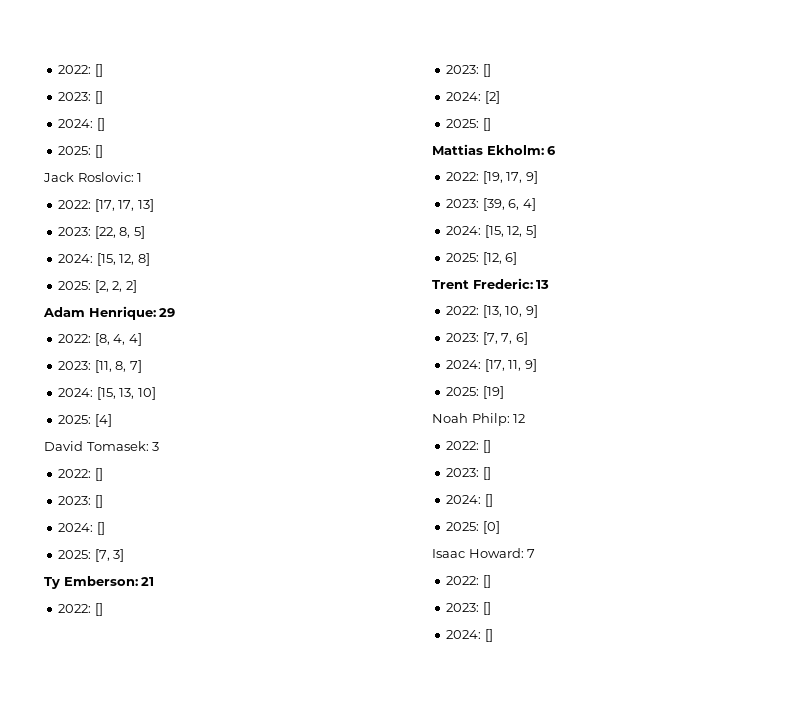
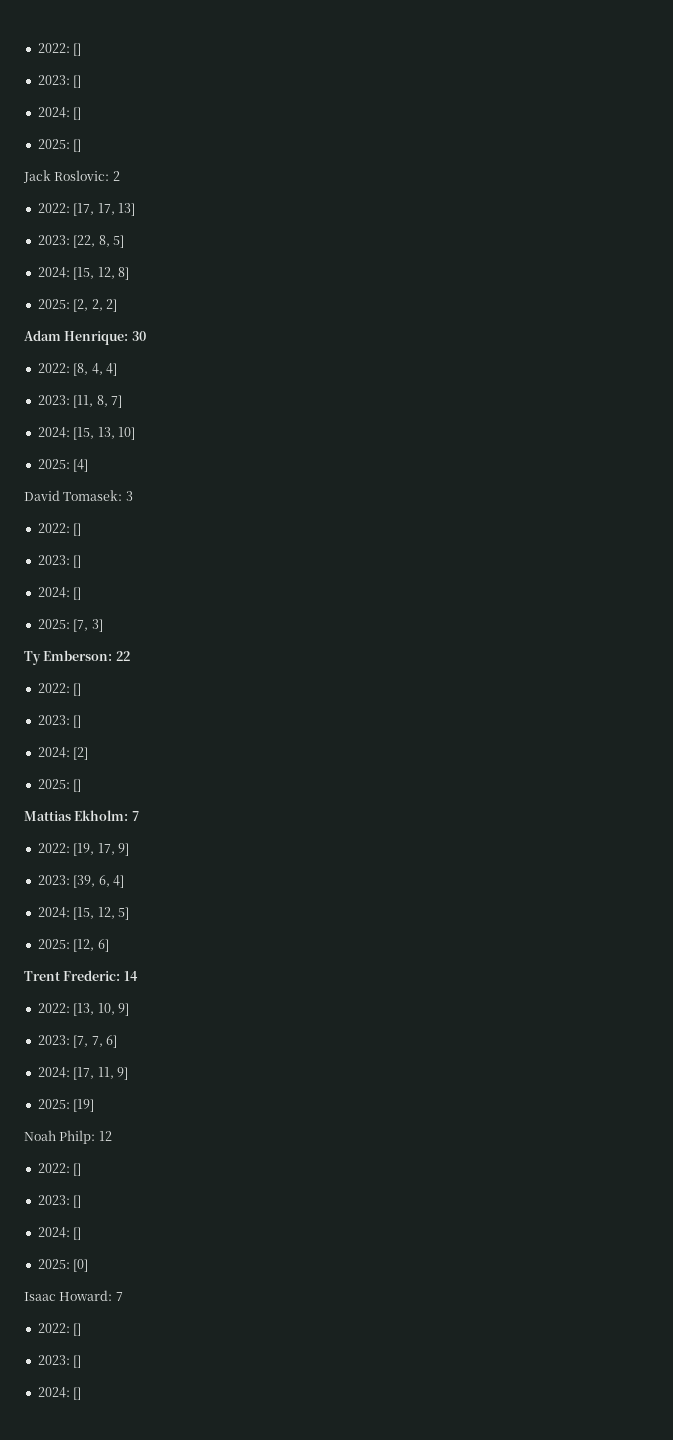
[137,173,143,182] 1 -> [112,171,120,181] 2
[159,308,176,317] 29 -> [131,331,146,341] 30
[141,577,155,586] 21 -> [115,651,130,661] 22
[547,146,557,155] 6 -> [131,811,139,821] 7
[536,280,550,289] 13 -> [123,971,138,981] 14

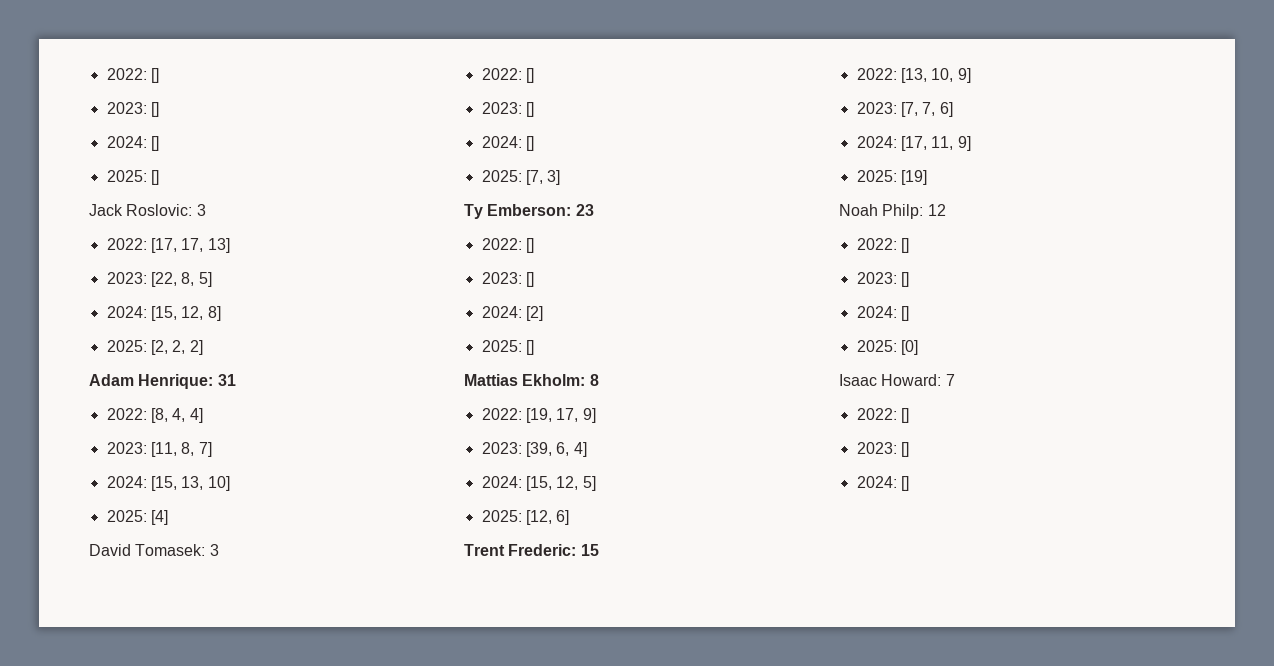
[112,171,120,181] 2 -> [196,204,206,216] 3
[131,331,146,341] 30 -> [217,374,236,386] 31
[115,651,130,661] 22 -> [575,204,594,216] 23
[131,811,139,821] 7 -> [589,374,599,386] 8
[123,971,138,981] 14 -> [580,544,599,556] 15

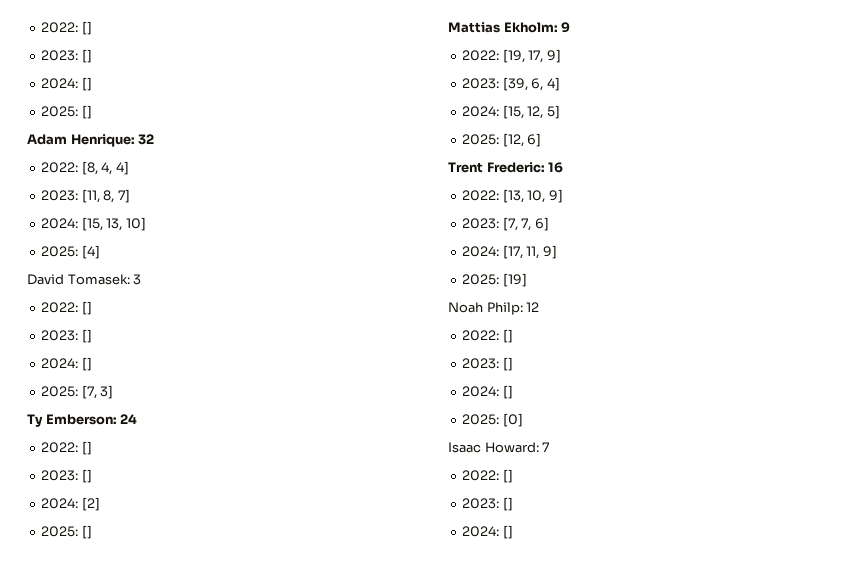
[89,204,206,216] [106,238,230,253] [106,272,212,287] [106,306,221,321] [106,340,203,355] // Jack Roslovic: 3 // 2022: [17, 17, 13] // 2023: [22, 8, 5] // 2024: [15, 12, 8] // 2025: [2, 2, 2] -> (92, 112) none
[217,374,236,386] 31 -> [138,134,155,145] 32
[575,204,594,216] 23 -> [120,414,138,424] 24
[589,374,599,386] 8 -> [561,22,571,33] 9
[580,544,599,556] 15 -> [548,162,564,173] 16

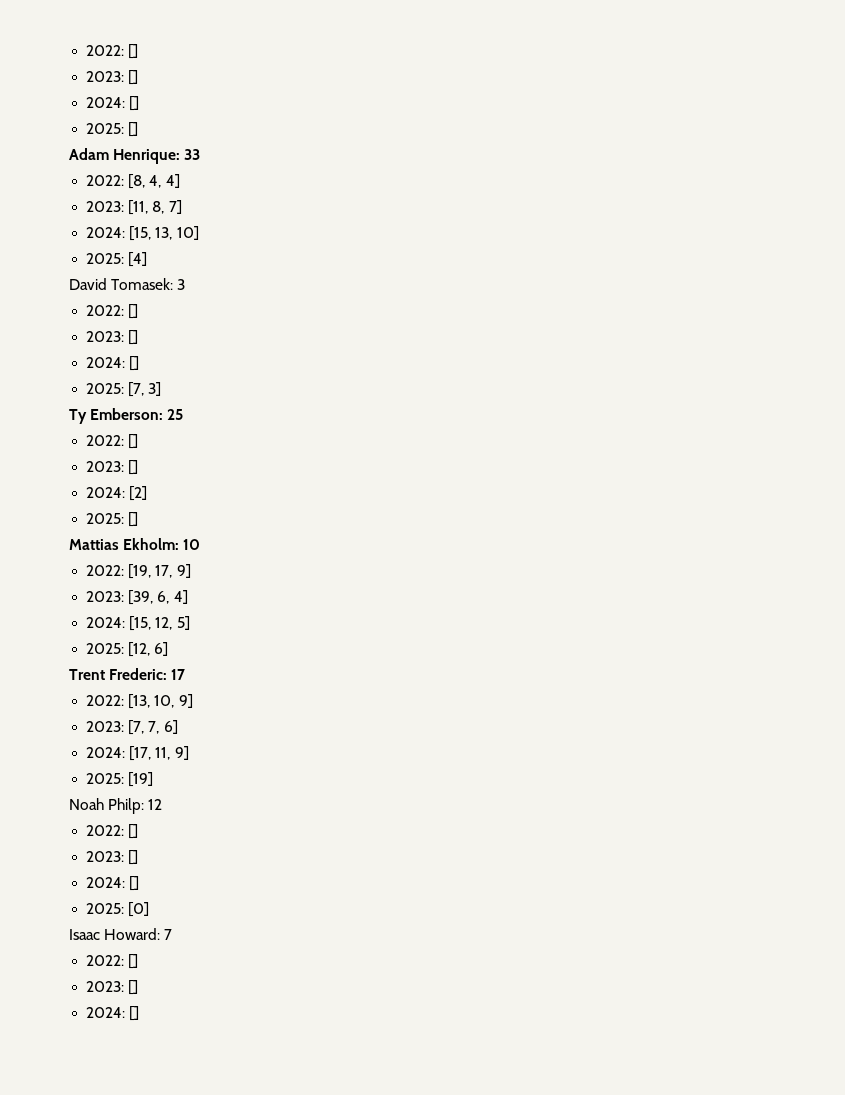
[138,134,155,145] 32 -> [184,149,201,160] 33
[120,414,138,424] 24 -> [167,409,184,420] 25
[561,22,571,33] 9 -> [183,539,201,550] 10
[548,162,564,173] 16 -> [171,669,186,680] 17

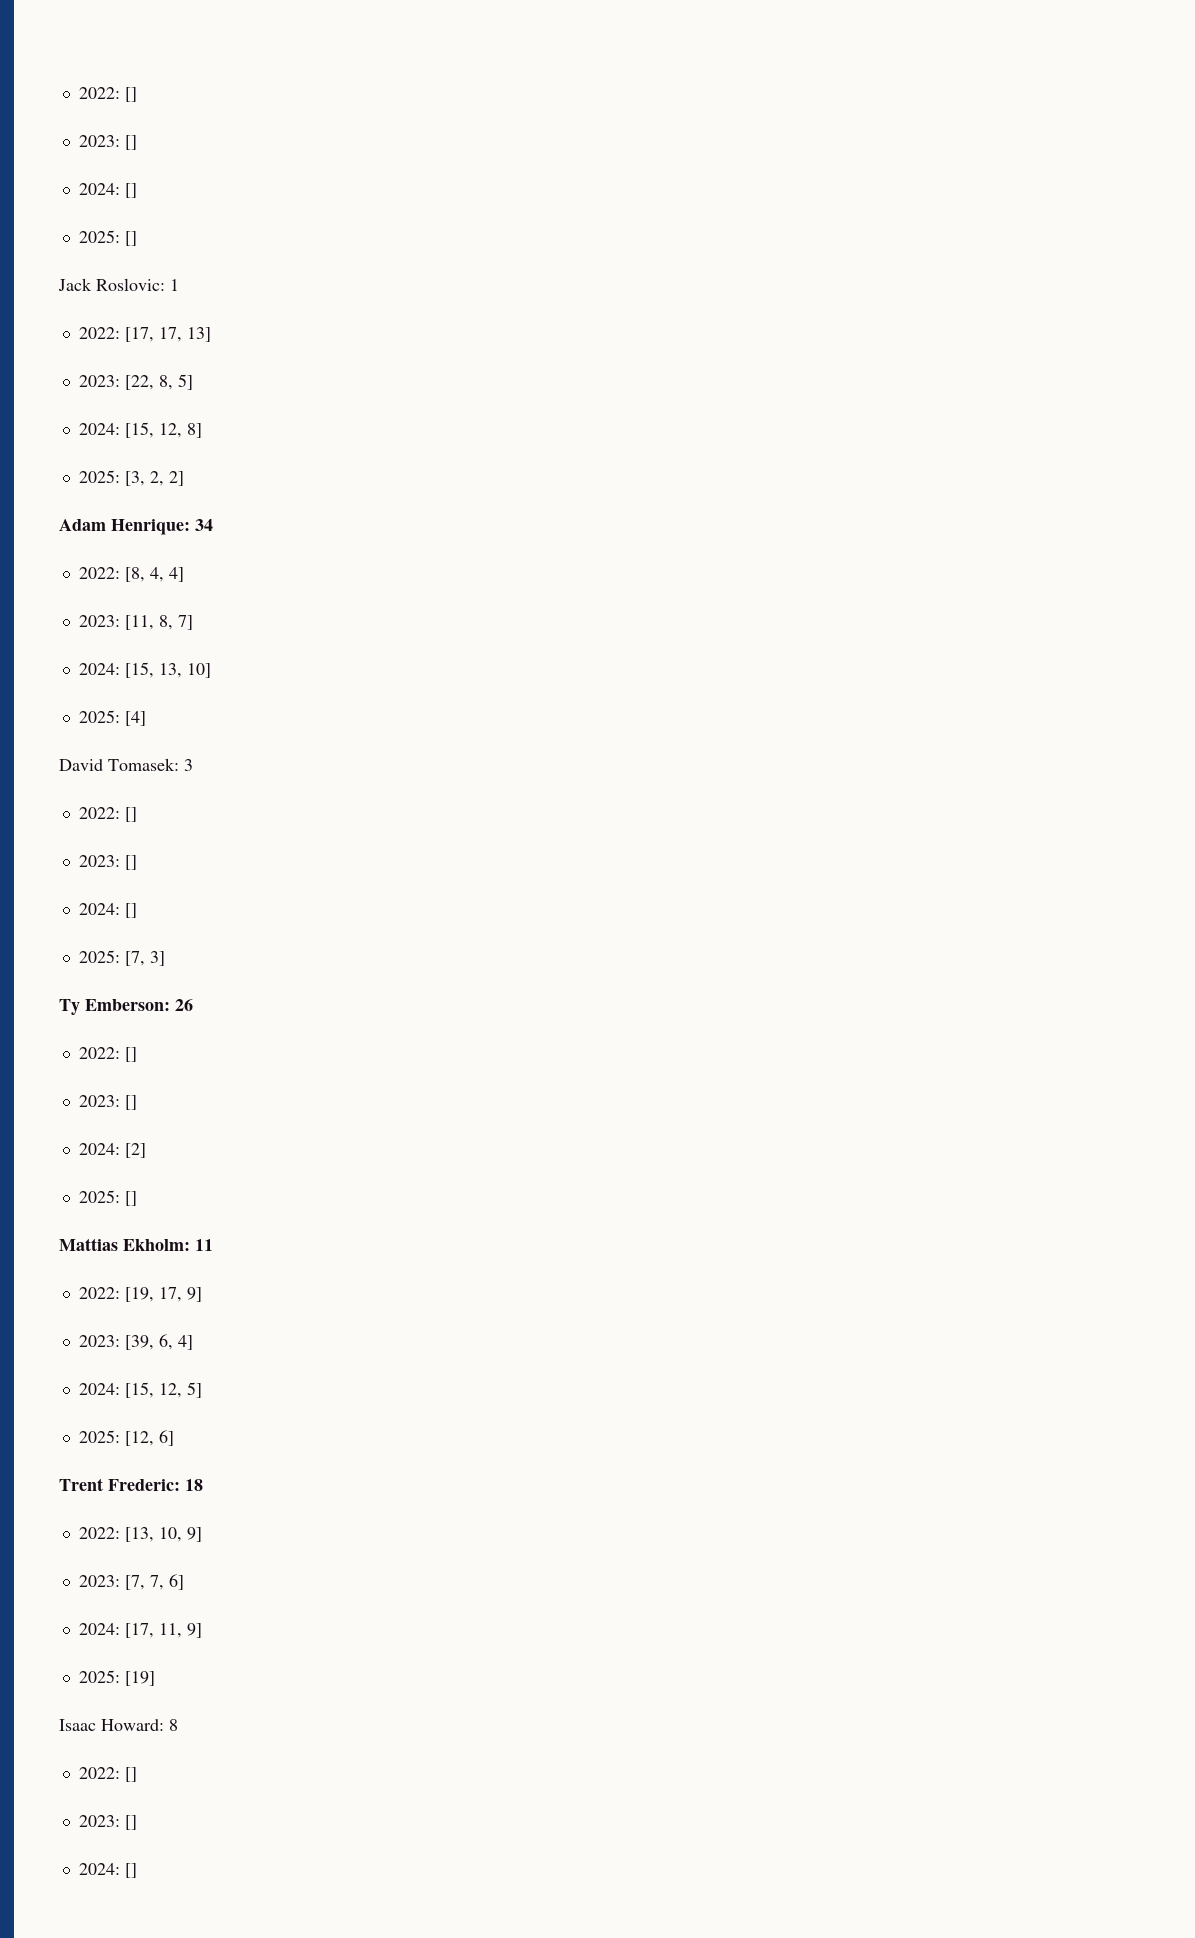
(139, 129) none -> [58,278,179,291] [78,327,211,342] [78,374,193,390] [78,422,202,438] [78,470,184,486] // Jack Roslovic: 1 // 2022: [17, 17, 13] // 2023: [22, 8, 5] // 2024: [15, 12, 8] // 2025: [3, 2, 2]
[184,149,201,160] 33 -> [195,519,213,531] 34
[167,409,184,420] 25 -> [175,999,193,1011] 26
[183,539,201,550] 10 -> [195,1239,213,1251] 11
[171,669,186,680] 17 -> [185,1479,203,1491] 18
[69,798,163,814] [86,824,139,839] [86,850,139,865] [86,876,140,891] [86,902,150,917] [69,928,173,940] [86,954,139,969] [86,980,139,995] [86,1006,140,1021] Noah Philp: 12 // 2022: [] // 2023: [] // 2024: [] // 2025: [0] // Isaac Howard: 7 // 2022: [] // 2023: [] // 2024: [] -> [59,1719,178,1731] [78,1767,137,1782] [78,1815,137,1830] [78,1863,137,1878] Isaac Howard: 8 // 2022: [] // 2023: [] // 2024: []

